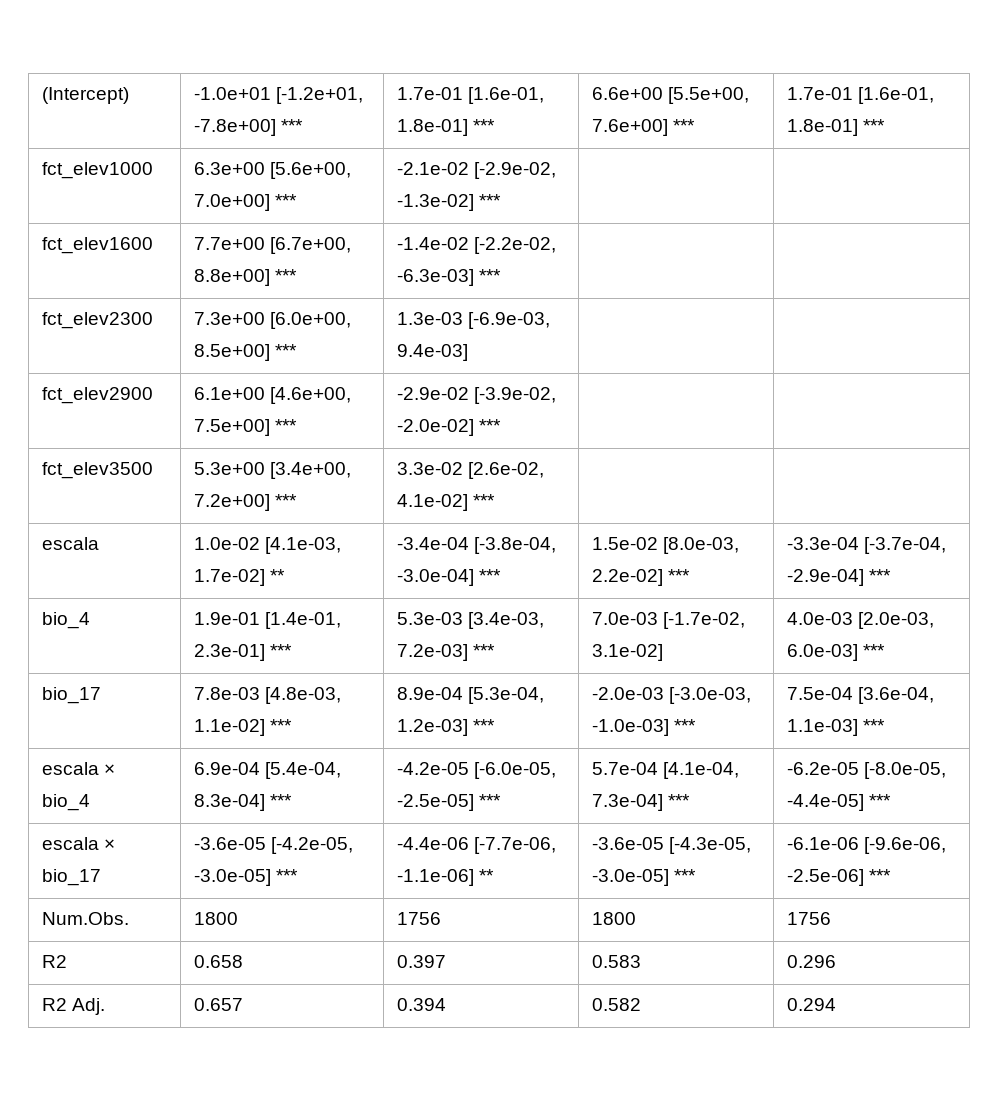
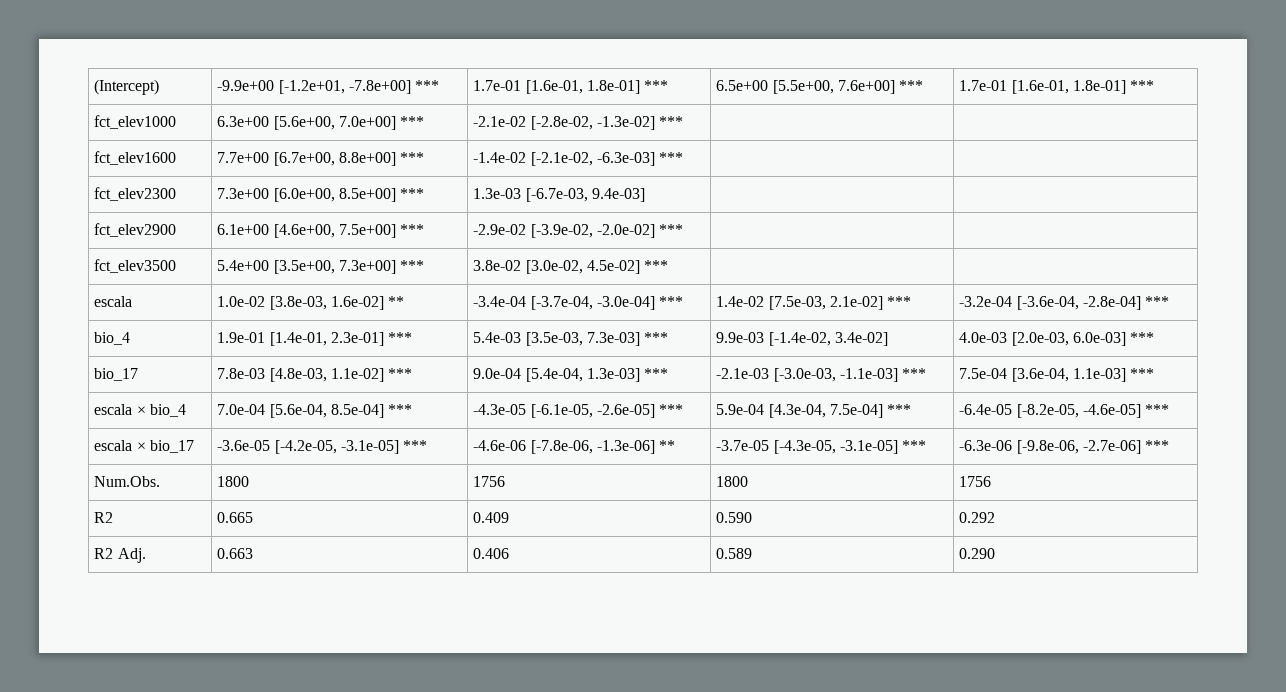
[194,87,272,100] -1.0e+01 -> [217,80,275,91] -9.9e+00
[592,87,664,100] 6.6e+00 -> [716,80,769,91] 6.5e+00
[474,162,557,179] [-2.9e-02, -> [530,116,593,130] [-2.8e-02,
[474,237,557,254] [-2.2e-02, -> [530,152,593,166] [-2.1e-02,
[468,312,551,329] [-6.9e-03, -> [525,188,588,202] [-6.7e-03,
[194,462,352,479] [194,494,298,511] [397,462,545,479] [397,494,469,511] 5.3e+00 [3.4e+00, 7.2e+00] *** | 3.3e-02 [2.6e-02, 4.1e-02] -> [217,260,425,274] [473,260,641,274] 5.4e+00 [3.5e+00, 7.3e+00] *** | 3.8e-02 [3.0e-02, 4.5e-02]
[265,537,342,554] [194,569,266,586] [4.1e-03, 1.7e-02] -> [269,296,385,310] [3.8e-03, 1.6e-02]
[474,537,557,554] [-3.8e-04, -> [530,296,593,310] [-3.7e-04,
[592,537,740,554] [592,569,691,586] [787,537,947,554] [787,569,865,586] 1.5e-02 [8.0e-03, 2.2e-02] *** | -3.3e-04 [-3.7e-04, -2.9e-04] -> [716,296,912,310] [959,296,1142,310] 1.4e-02 [7.5e-03, 2.1e-02] *** | -3.2e-04 [-3.6e-04, -2.8e-04]
[397,612,545,629] [397,644,496,661] [592,612,746,629] [592,644,664,661] 5.3e-03 [3.4e-03, 7.2e-03] *** | 7.0e-03 [-1.7e-02, 3.1e-02] -> [473,332,669,346] [716,332,889,346] 5.4e-03 [3.5e-03, 7.3e-03] *** | 9.9e-03 [-1.4e-02, 3.4e-02]
[397,687,545,704] [397,719,496,736] [592,687,752,704] [592,719,670,736] 8.9e-04 [5.3e-04, 1.2e-03] *** | -2.0e-03 [-3.0e-03, -1.0e-03] -> [473,368,669,382] [716,368,899,382] 9.0e-04 [5.4e-04, 1.3e-03] *** | -2.1e-03 [-3.0e-03, -1.1e-03]
[194,762,342,779] [194,794,293,811] [397,762,557,779] [397,794,502,811] [592,762,740,779] [592,794,691,811] [787,762,947,779] [787,794,865,811] 6.9e-04 [5.4e-04, 8.3e-04] *** | -4.2e-05 [-6.0e-05, -2.5e-05] *** | 5.7e-04 [4.1e-04, 7.3e-04] *** | -6.2e-05 [-8.0e-05, -4.4e-05] -> [217,404,413,418] [473,404,684,418] [716,404,912,418] [959,404,1142,418] 7.0e-04 [5.6e-04, 8.5e-04] *** | -4.3e-05 [-6.1e-05, -2.6e-05] *** | 5.9e-04 [4.3e-04, 7.5e-04] *** | -6.4e-05 [-8.2e-05, -4.6e-05]
[194,869,299,886] [397,837,557,854] [397,869,495,886] [592,837,752,854] [592,869,697,886] [787,837,947,854] [787,869,865,886] -3.0e-05] *** | -4.4e-06 [-7.7e-06, -1.1e-06] ** | -3.6e-05 [-4.3e-05, -3.0e-05] *** | -6.1e-06 [-9.6e-06, -2.5e-06] -> [341,440,428,454] [473,440,676,454] [716,440,927,454] [959,440,1142,454] -3.1e-05] *** | -4.6e-06 [-7.8e-06, -1.3e-06] ** | -3.7e-05 [-4.3e-05, -3.1e-05] *** | -6.3e-06 [-9.8e-06, -2.7e-06]
[194,955,244,968] [397,955,447,968] [592,955,642,968] [787,955,837,968] [42,998,106,1015] [194,998,244,1011] [397,998,447,1011] [592,998,642,1011] [787,998,837,1011] 0.658 | 0.397 | 0.583 | 0.296 // R2 Adj. | 0.657 | 0.394 | 0.582 | 0.294 -> [217,512,254,523] [473,512,510,523] [716,512,753,523] [959,512,996,523] [94,548,146,563] [217,548,254,559] [473,548,510,559] [716,548,753,559] [959,548,996,559] 0.665 | 0.409 | 0.590 | 0.292 // R2 Adj. | 0.663 | 0.406 | 0.589 | 0.290

